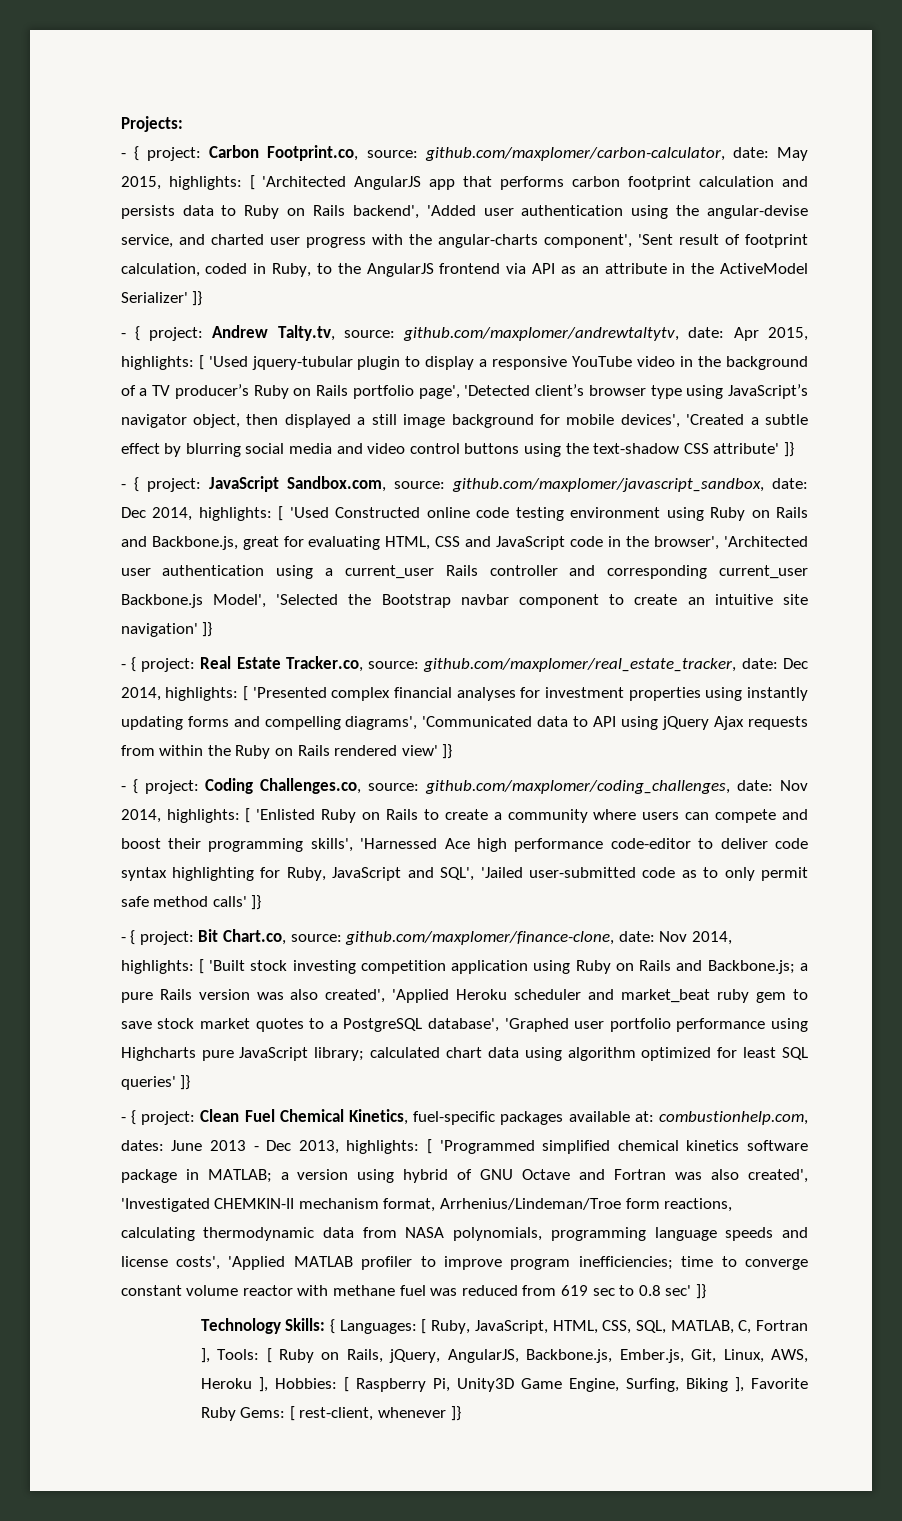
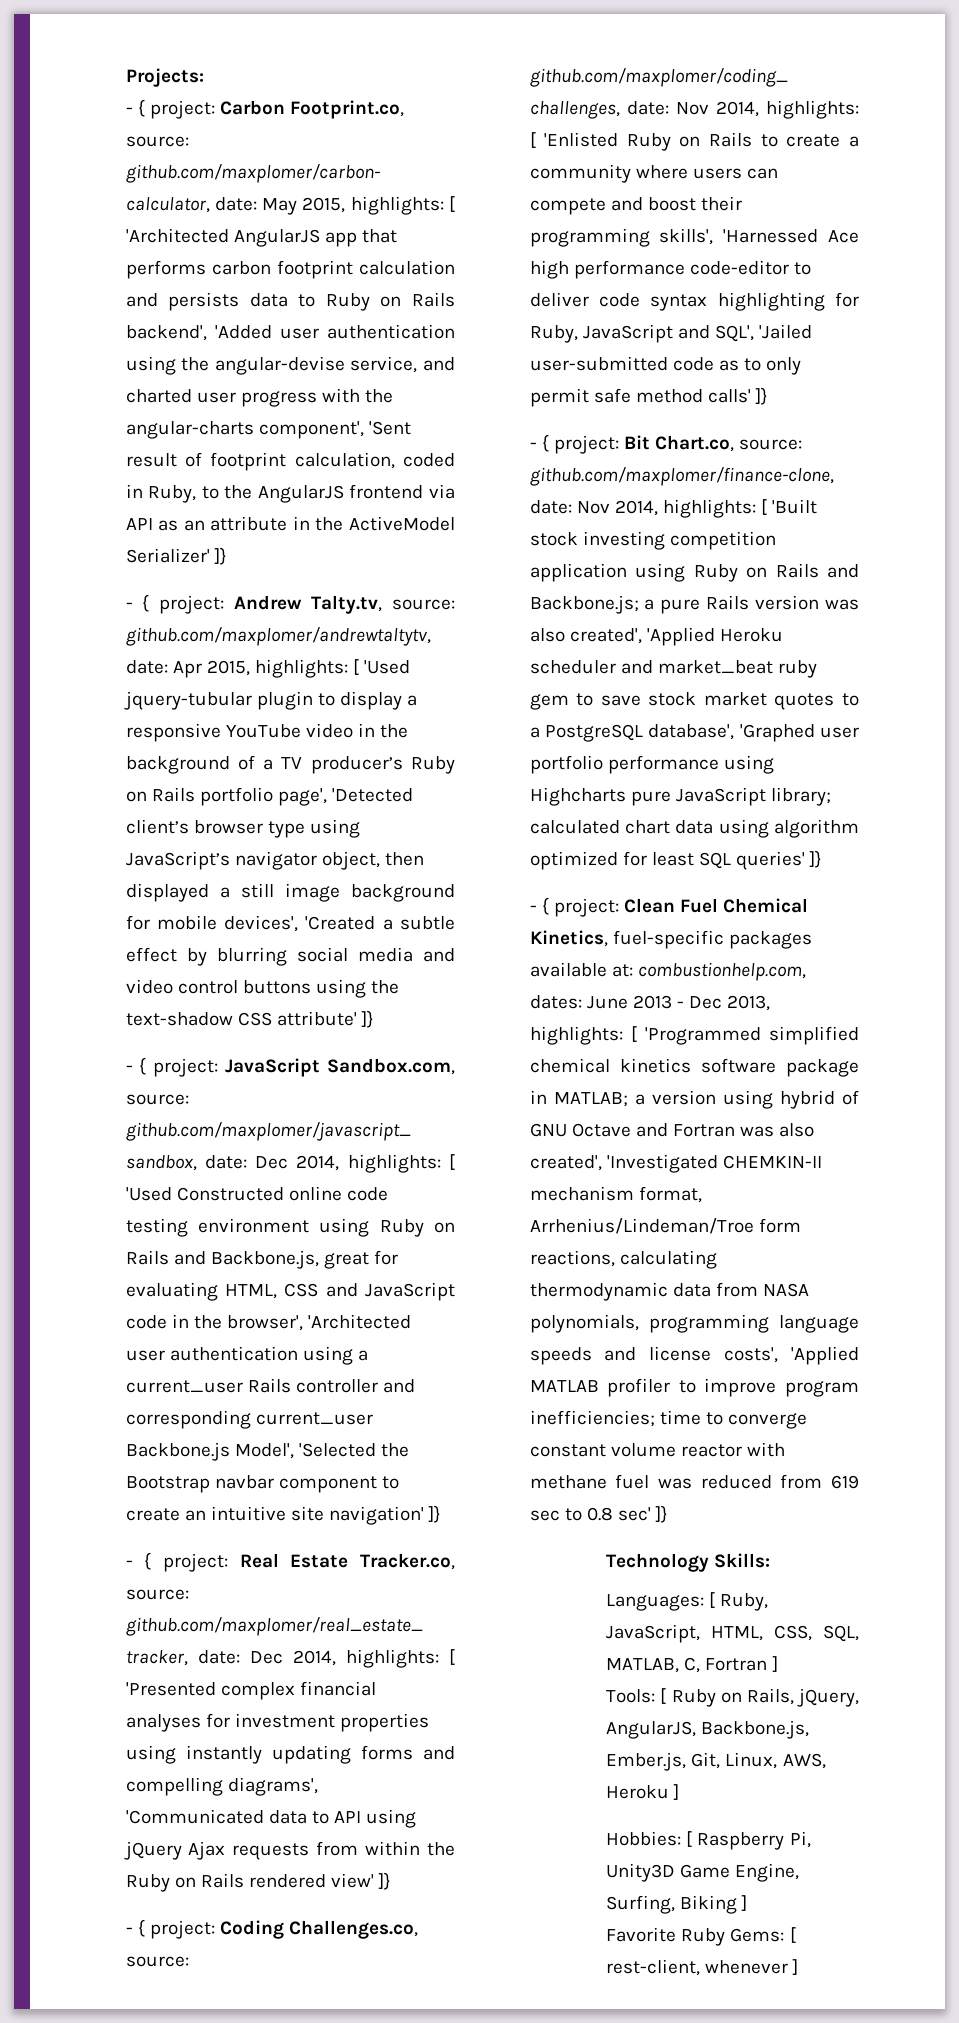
[330,1319,336,1334] { -> (771, 1560) //
[200,1348,210,1363] ], -> [771,1656,778,1672] ] //
[258,1377,268,1392] ], -> [673,1784,680,1800] ] //
[734,1377,744,1392] ], -> [741,1895,748,1911] ] //
[450,1406,461,1421] ]} -> [792,1959,799,1975] ]

